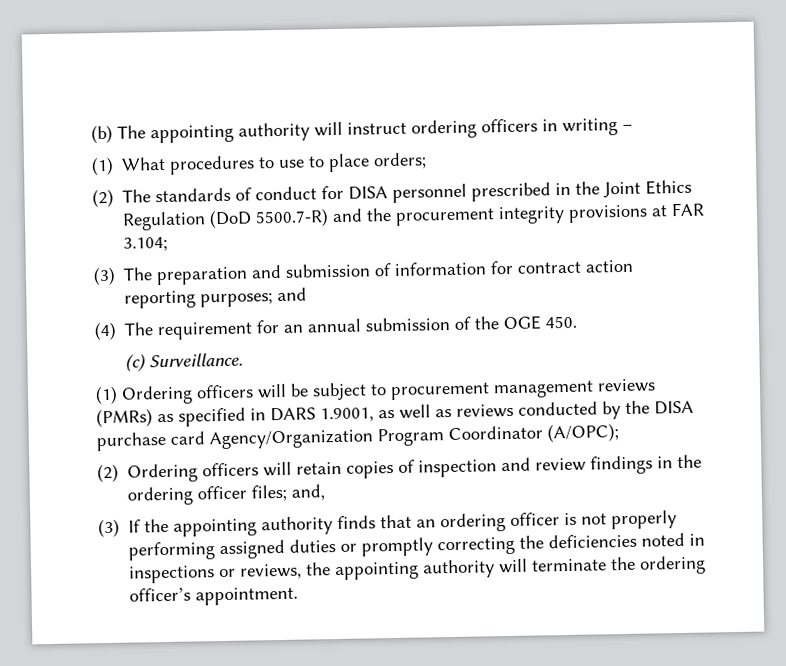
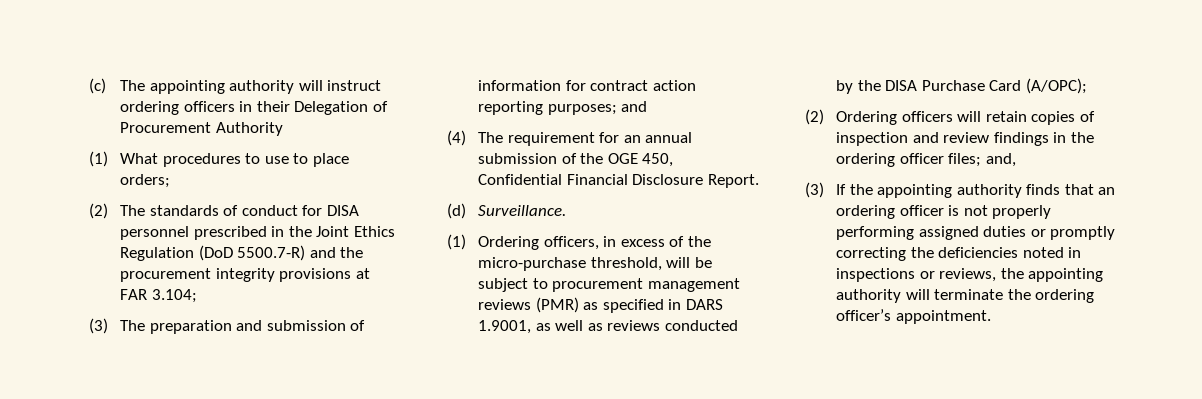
[91,124,113,144] (b) -> [89,78,106,94] (c)
[562,118,633,137] writing – -> [256,101,388,115] [119,122,283,136] their Delegation of Procurement Authority
[545,315,578,329] [124,352,243,372] [95,384,254,405] 450. // (c) Surveillance. // (1) Ordering officers -> [642,153,674,167] [477,174,759,188] [447,203,566,219] [447,234,711,250] [477,257,662,271] 450, Confidential Financial Disclosure Report. // (d) Surveillance. // (1) Ordering officers, in excess of the micro-purchase threshold,
[96,408,153,428] (PMRs) -> [535,297,579,313] (PMR)
[96,425,543,452] purchase card Agency/Organization Program Coordinator -> [921,80,1022,91] Purchase Card

